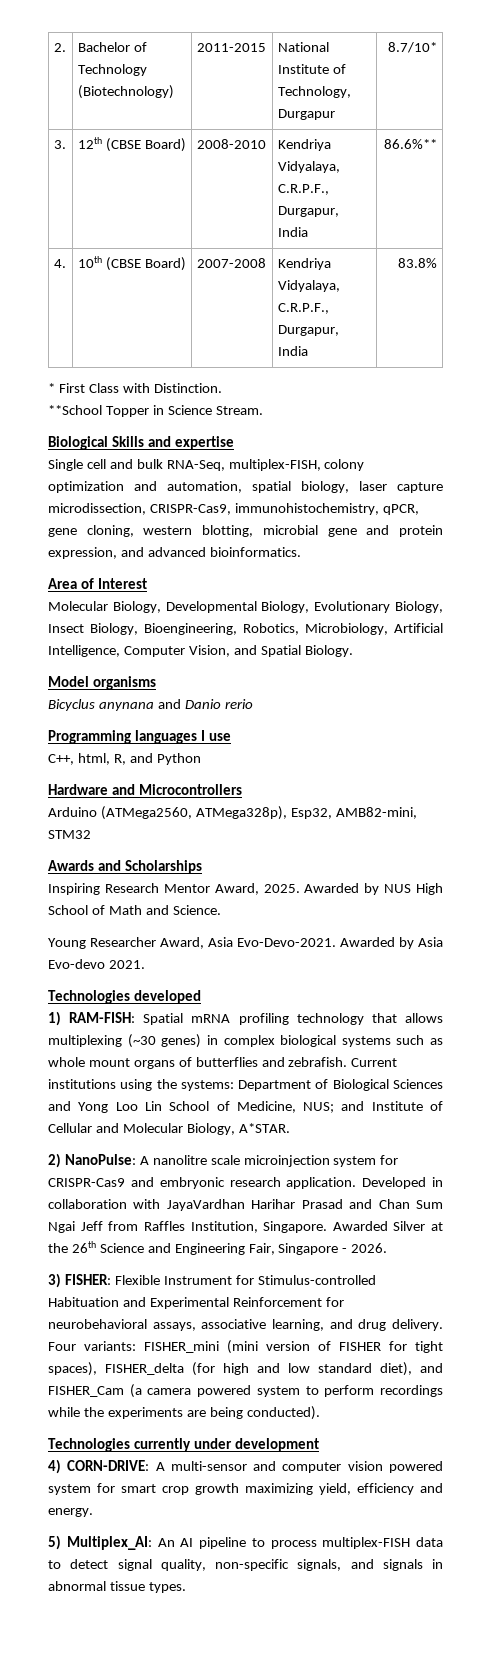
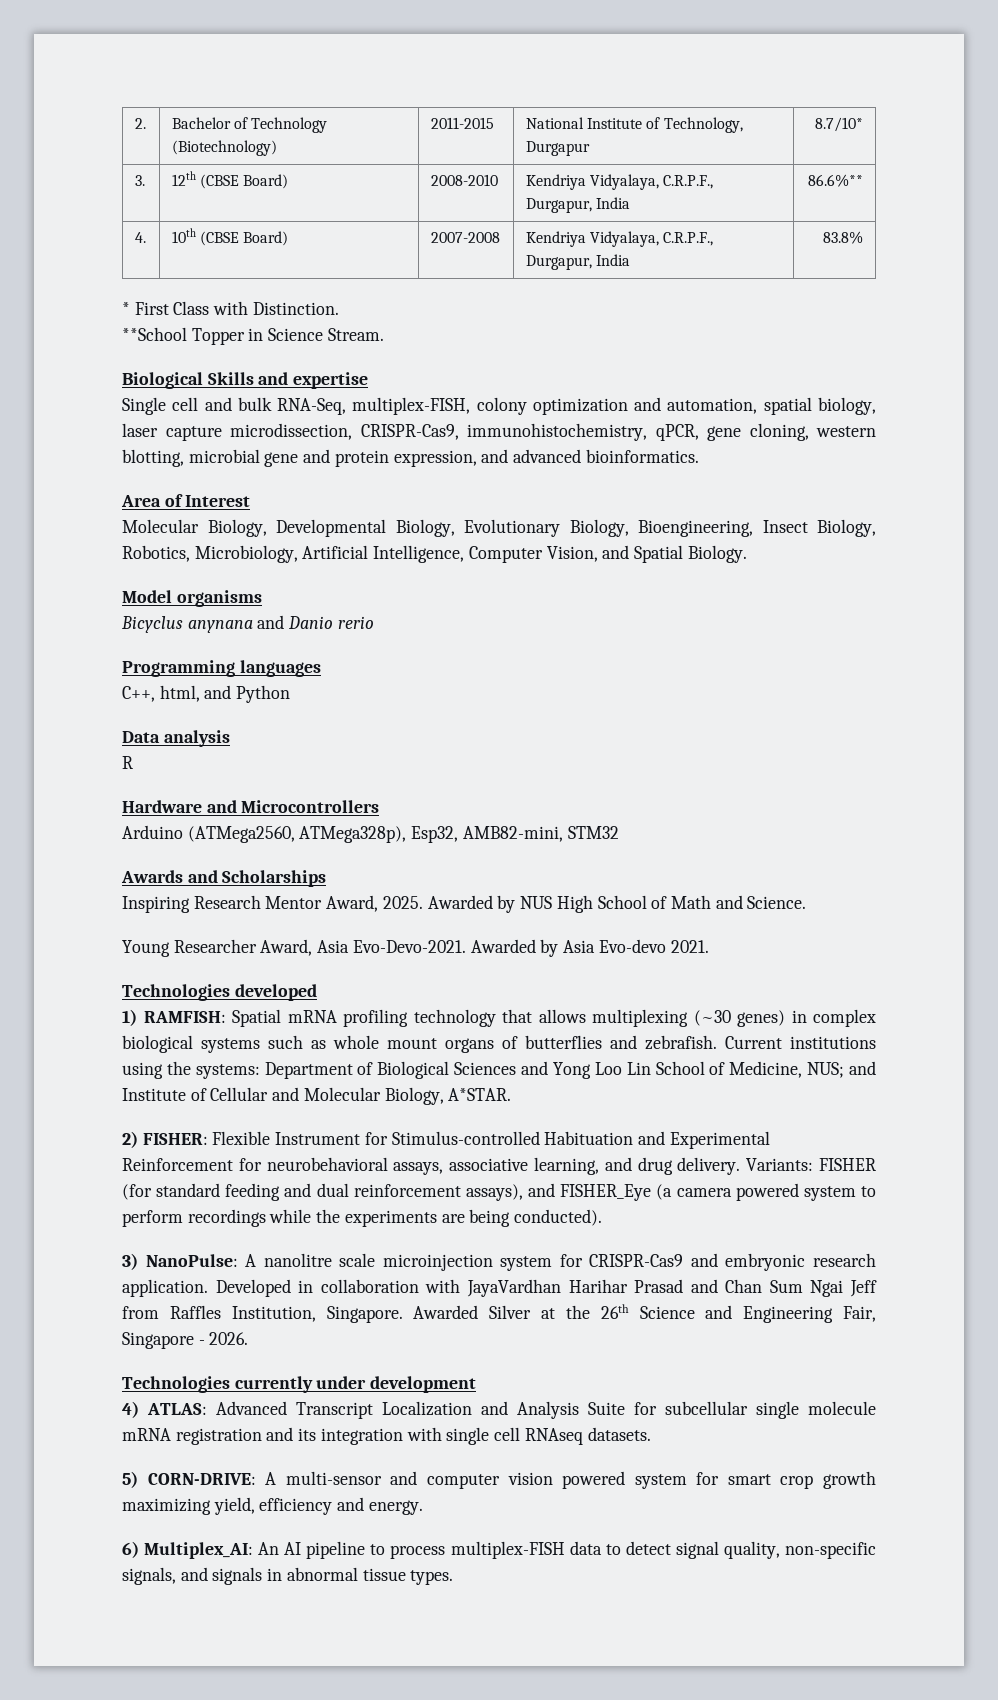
(443, 607) none -> [638,520,753,537] Bioengineering,
[144,623,237,635] Bioengineering, -> (876, 528) none
[200,730,231,741] I use -> (321, 668) none
[113,754,126,765] R, -> (200, 693) none
(201, 759) none -> [122,730,230,747] [122,756,133,769] // Data analysis // R
[69,1012,136,1023] RAM-FISH: -> [143,1011,226,1023] RAMFISH:
(61, 1160) none -> [142,1131,770,1149] [122,1157,876,1175] [122,1183,877,1201] [122,1209,603,1227] [122,1253,138,1270] FISHER: Flexible Instrument for Stimulus-controlled Habituation and Experimental Reinforcement for neurobehavioral assays, associative learning, and drug delivery. Variants: FISHER (for standard feeding and dual reinforcement assays), and FISHER_Eye (a camera powered system to perform recordings while the experiments are being conducted). // 3)
[48,1273,376,1288] [48,1297,344,1309] [48,1319,444,1331] [48,1340,443,1354] [48,1362,443,1376] [48,1384,444,1398] [48,1406,320,1420] // 3) FISHER: Flexible Instrument for Stimulus-controlled Habituation and Experimental Reinforcement for neurobehavioral assays, associative learning, and drug delivery. Four variants: FISHER_mini (mini version of FISHER for tight spaces), FISHER_delta (for high and low standard diet), and FISHER_Cam (a camera powered system to perform recordings while the experiments are being conducted). -> (249, 1338) none
(61, 1466) none -> [147,1401,876,1419] [122,1427,651,1445] [122,1471,138,1488] ATLAS: Advanced Transcript Localization and Analysis Suite for subcellular single molecule mRNA registration and its integration with single cell RNAseq datasets. // 5)
[48,1535,61,1550] 5) -> [122,1541,139,1558] 6)

